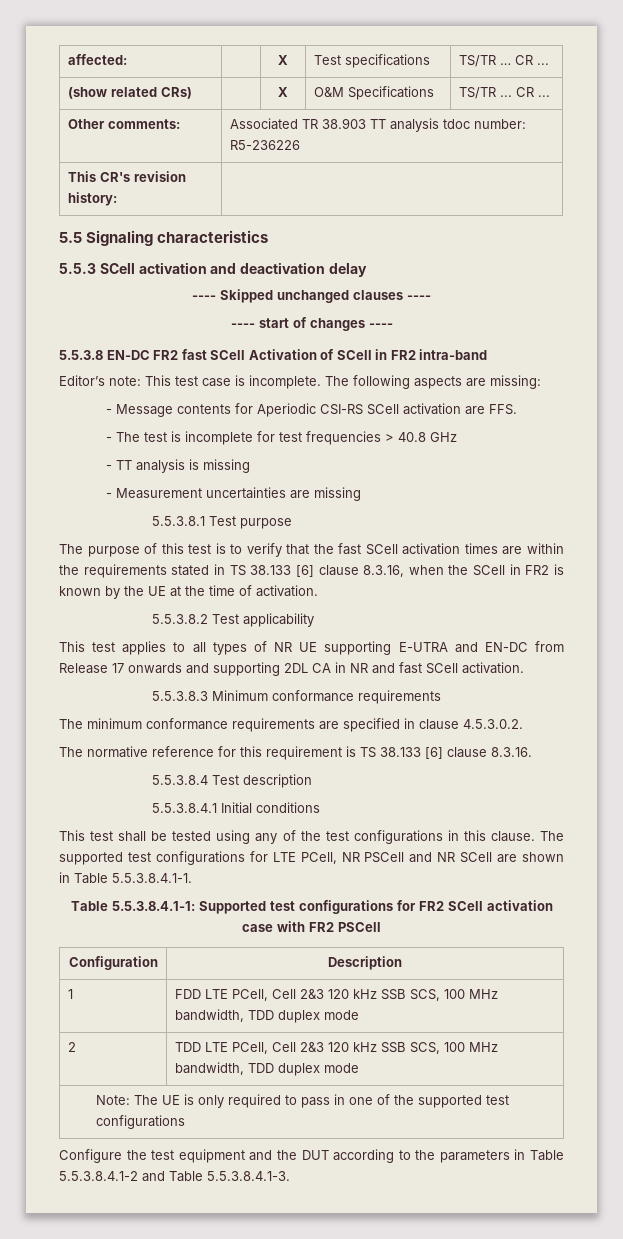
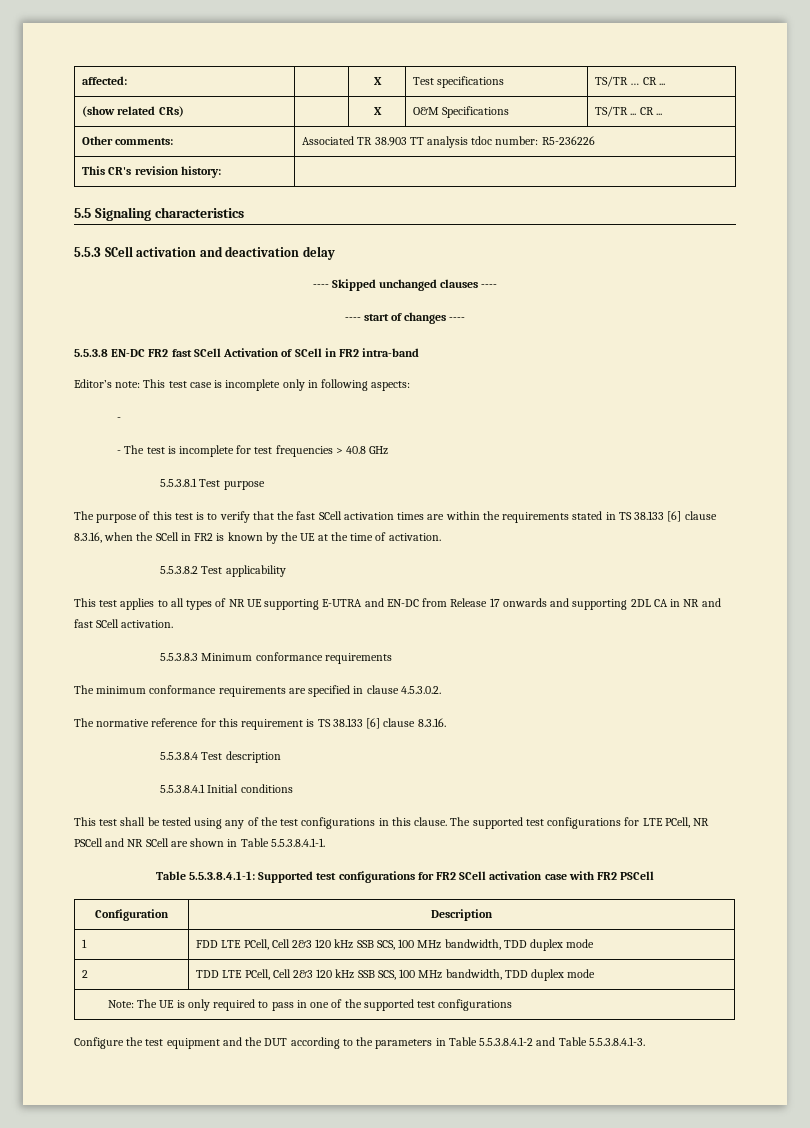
[249,375,541,389] [105,403,517,417] incomplete. The following aspects are missing: // - Message contents for Aperiodic CSI-RS SCell activation are FFS. -> [225,379,411,391] [117,417,122,421] incomplete only in following aspects: // -
[105,459,250,473] [105,487,361,501] // - TT analysis is missing // - Measurement uncertainties are missing -> (389, 450) none

